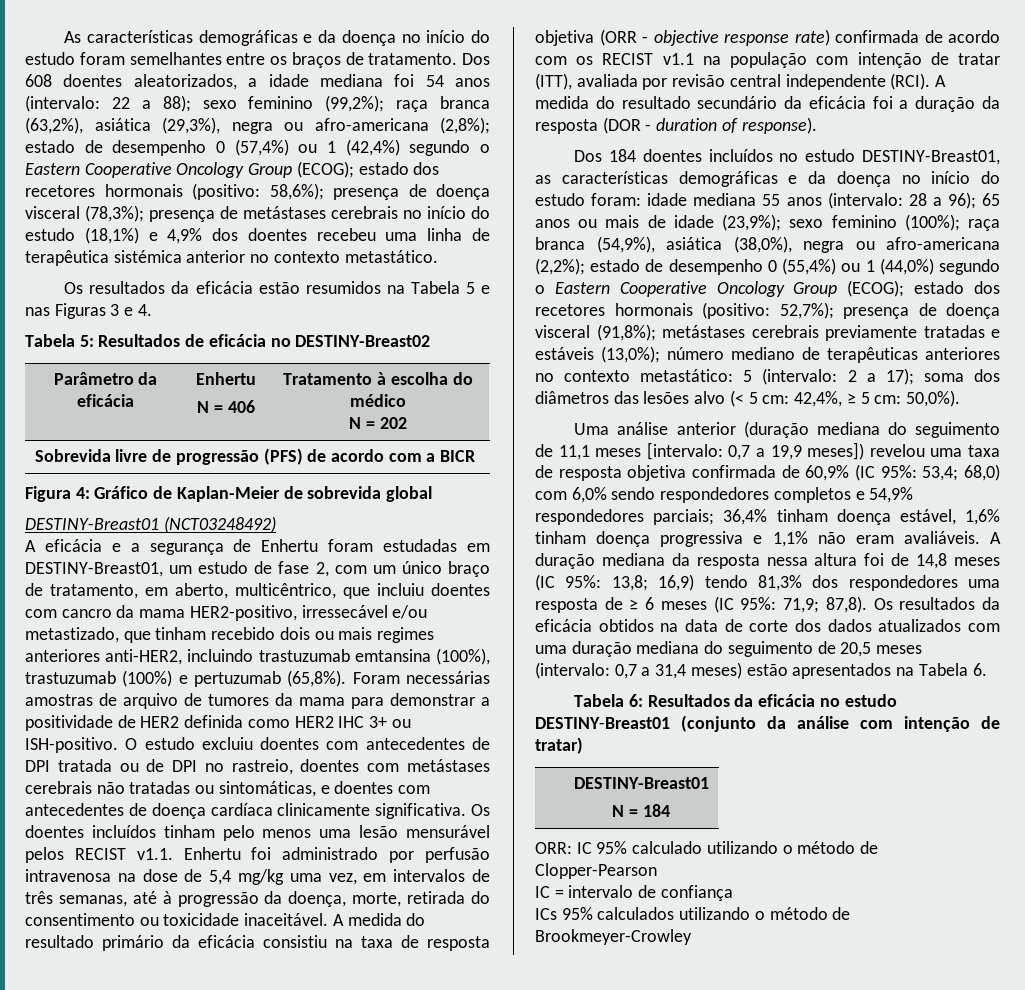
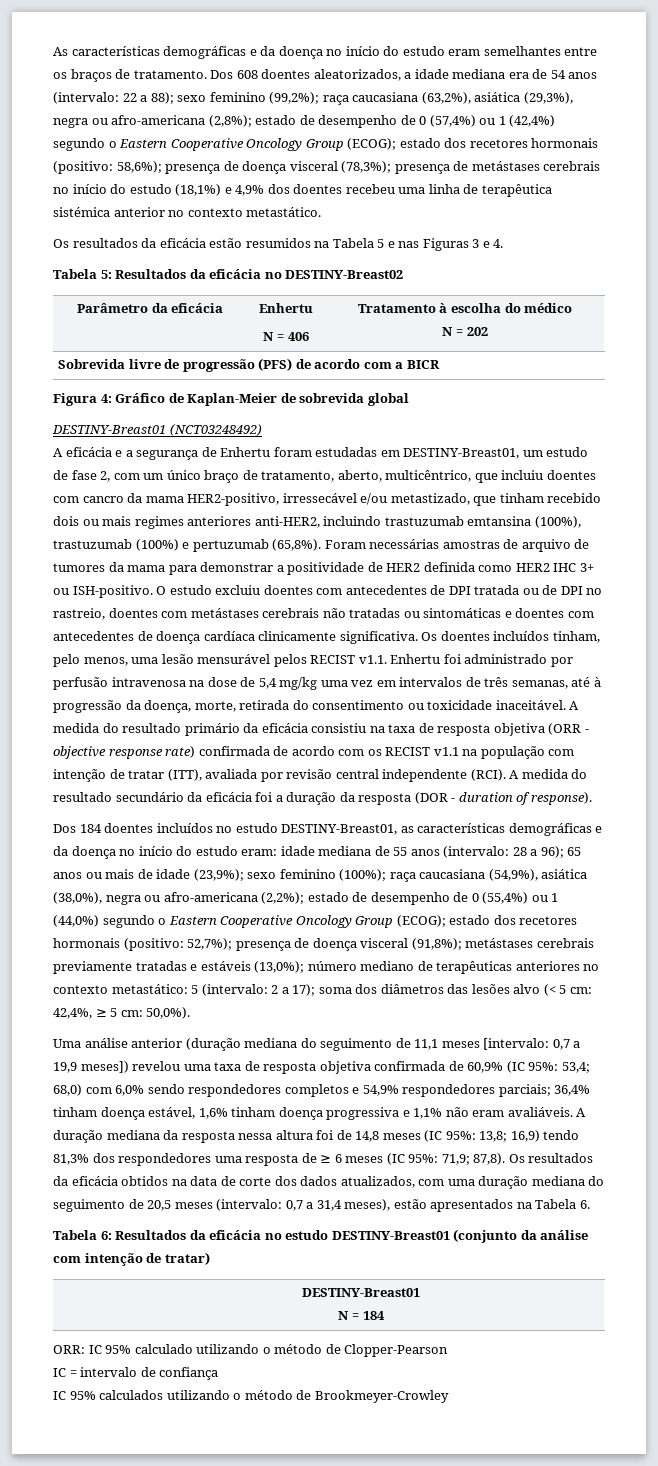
[79,52,125,65] foram -> [448,49,481,56] eram
[394,74,415,87] foi -> [508,69,548,79] era de
[440,96,490,109] branca -> [352,92,419,102] caucasiana
(207, 148) none -> [400,115,416,125] de
[185,334,205,347] de -> [189,269,206,279] da
[145,587,168,596] em -> (335, 476) none
[218,781,316,797] sintomáticas, -> [423,608,502,618] sintomáticas
[163,825,312,841] tinham pelo menos -> [552,631,600,643] [53,654,128,667] tinham, pelo menos,
[328,873,357,885] vez, -> [351,680,374,687] vez
[591,193,757,206] foram: idade mediana -> [241,846,390,856] eram: idade mediana de
[535,237,585,250] branca -> [419,869,486,879] caucasiana
(763, 267) none -> [453,892,469,902] de
[878,619,962,632] atualizados -> [340,1176,415,1188] atualizados,
[690,662,742,679] meses) -> [344,1199,391,1211] meses),
[535,908,557,920] ICs -> [53,1391,66,1400] IC

